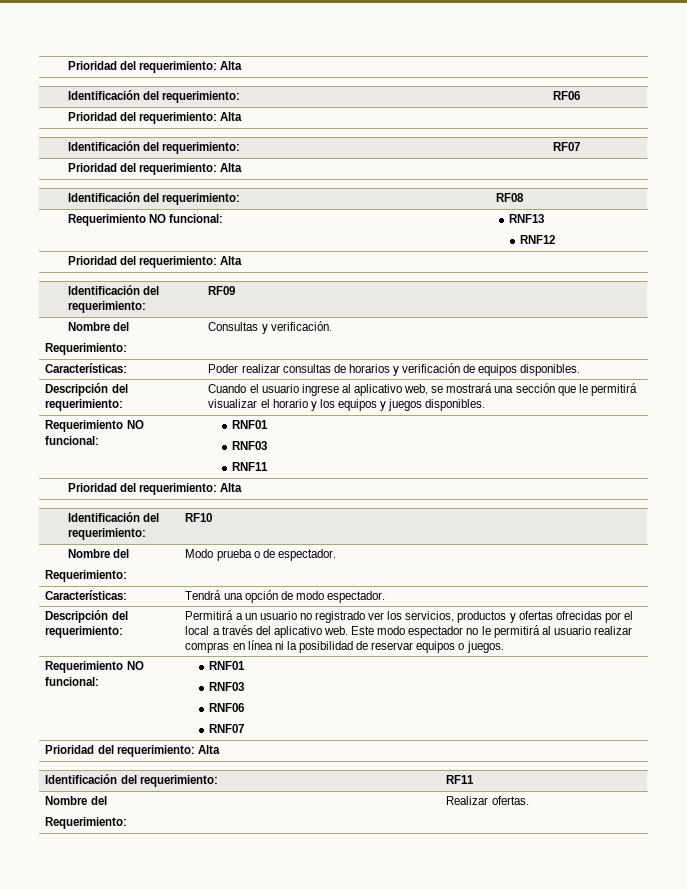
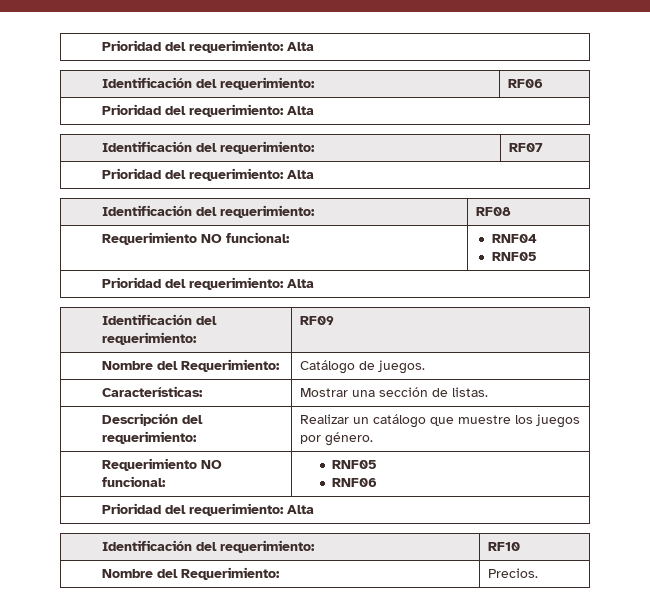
[509,214,545,223] [520,235,556,244] RNF13 // RNF12 -> [491,234,537,243] [491,252,537,261] RNF04 // RNF05
[45,343,128,355] [208,321,332,334] [45,363,128,373] [208,363,581,376] [45,383,128,396] [45,399,124,411] [208,383,637,396] [208,399,486,411] [45,420,144,432] [45,436,100,445] [232,420,269,429] [232,441,268,450] [232,462,269,471] // Requerimiento: | Consultas y verificación. // Características: | Poder realizar consultas de horarios y verificación de equipos disponibles. // Descripción del requerimiento: | Cuando el usuario ingrese al aplicativo web, se mostrará una sección que le permitirá visualizar el horario y los equipos y juegos disponibles. // Requerimiento NO funcional: | RNF01 // RNF03 // RNF11 -> [181,359,281,372] [300,360,426,374] [102,386,204,397] [300,387,489,397] [102,413,204,426] [102,431,198,444] [300,414,581,428] [300,432,374,446] [102,458,223,471] [102,476,167,487] [332,460,378,469] [332,478,378,487] Requerimiento: | Catálogo de juegos. // Características: | Mostrar una sección de listas. // Descripción del requerimiento: | Realizar un catálogo que muestre los juegos por género. // Requerimiento NO funcional: | RNF05 // RNF06
[45,570,128,582] [185,549,336,561] [45,590,128,600] [185,590,385,603] [45,610,128,623] [45,626,124,638] [185,610,633,623] [185,625,632,638] [185,640,504,653] [45,661,144,673] [45,677,100,686] [209,661,246,670] [209,682,245,691] [209,703,245,712] [209,724,245,733] [45,745,220,757] [45,774,218,787] [446,775,475,784] [45,796,107,805] [45,817,128,829] [446,796,529,805] // Requerimiento: | Modo prueba o de espectador. // Características: | Tendrá una opción de modo espectador. // Descripción del requerimiento: | Permitirá a un usuario no registrado ver los servicios, productos y ofertas ofrecidas por el local a través del aplicativo web. Este modo espectador no le permitirá al usuario realizar compras en línea ni la posibilidad de reservar equipos o juegos. // Requerimiento NO funcional: | RNF01 // RNF03 // RNF06 // RNF07 // Prioridad del requerimiento: Alta // Identificación del requerimiento: | RF11 // Nombre del // Requerimiento: | Realizar ofertas. -> [181,567,281,580] [488,568,539,578] Requerimiento: | Precios.

